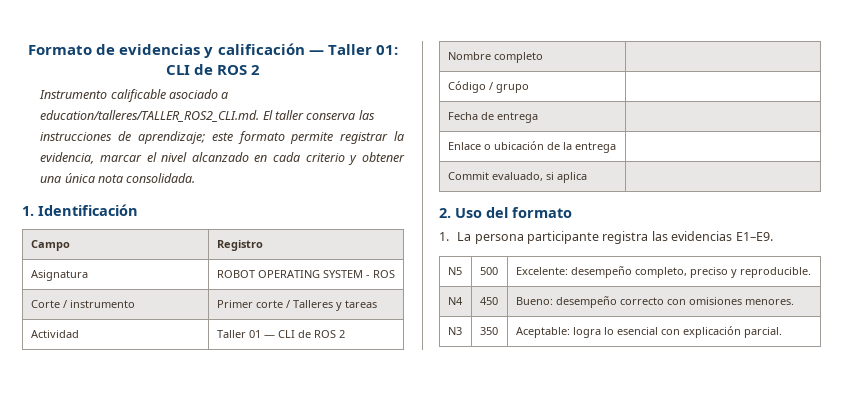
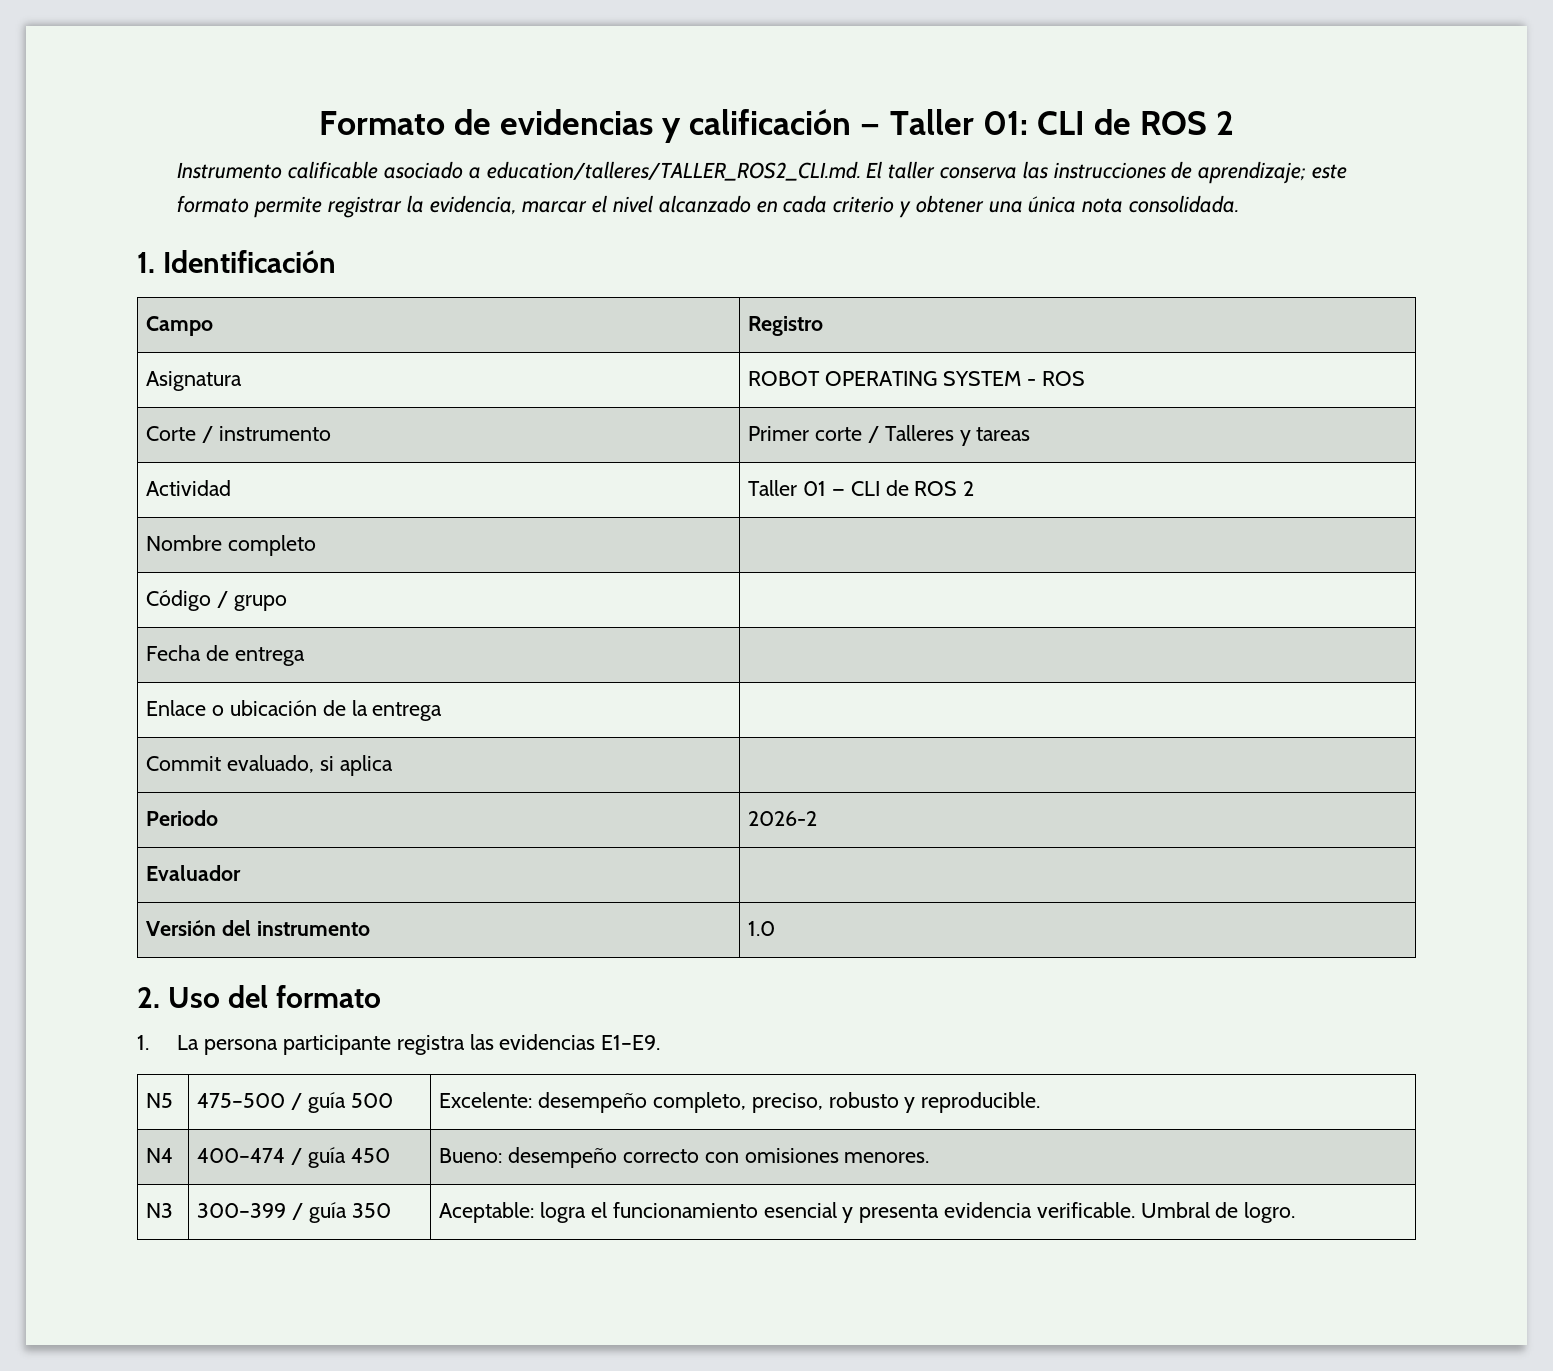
(587, 177) none -> [146,810,219,826] [748,811,818,826] [146,865,242,881] [146,920,370,936] [748,921,776,936] // Periodo | 2026-2 // Evaluador | // Versión del instrumento | 1.0
(462, 271) none -> [197,1092,346,1113] 475–500 / guía
[689,267,728,278] preciso -> [751,1092,899,1113] preciso, robusto
(463, 301) none -> [197,1147,346,1168] 400–474 / guía
(462, 331) none -> [197,1202,347,1223] 300–399 / guía
[603,326,782,338] lo esencial con explicación parcial. -> [590,1202,1296,1223] el funcionamiento esencial y presenta evidencia verificable. Umbral de logro.

